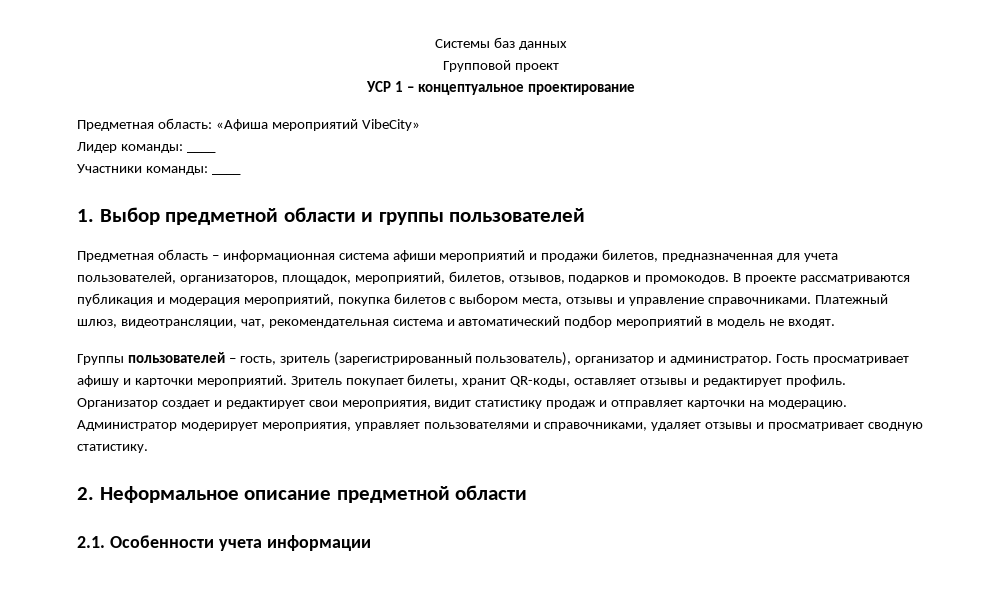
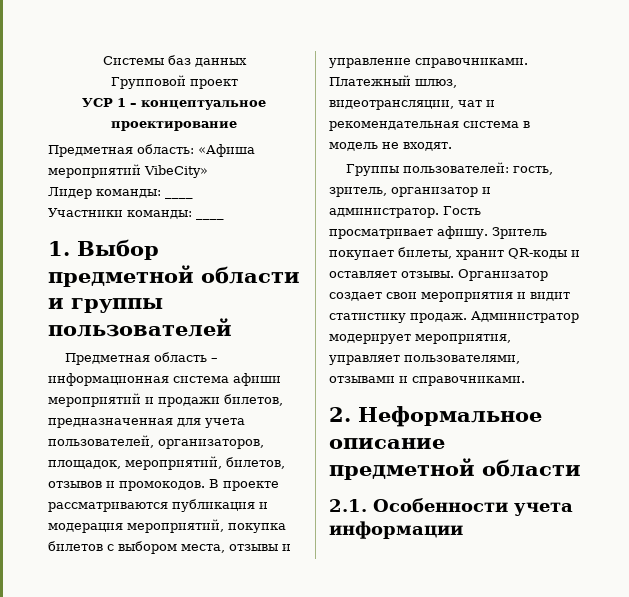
[508,275,630,284] отзывов, подарков -> [48,481,102,488] отзывов
[240,315,703,328] чат, рекомендательная система и автоматический подбор мероприятий -> [458,100,495,107] [329,121,519,131] чат и рекомендательная система
[127,352,572,366] пользователей – гость, зритель (зарегистрированный пользователь), -> [403,162,554,175] [329,187,387,197] пользователей: гость, зритель,
[77,374,846,387] [77,398,847,409] [77,420,924,431] [77,444,148,453] афишу и карточки мероприятий. Зритель покупает билеты, хранит QR-коды, оставляет отзывы и редактирует профиль. Организатор создает и редактирует свои мероприятия, видит статистику продаж и отправляет карточки на модерацию. Администратор модерирует мероприятия, управляет пользователями и справочниками, удаляет отзывы и просматривает сводную статистику. -> [437,226,547,239] [329,247,580,260] [329,269,548,281] [329,292,570,302] [329,311,579,323] [329,334,511,344] [329,355,520,365] [329,376,525,386] афишу. Зритель покупает билеты, хранит QR-коды и оставляет отзывы. Организатор создает свои мероприятия и видит статистику продаж. Администратор модерирует мероприятия, управляет пользователями, отзывами и справочниками.

